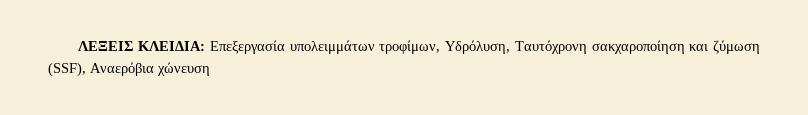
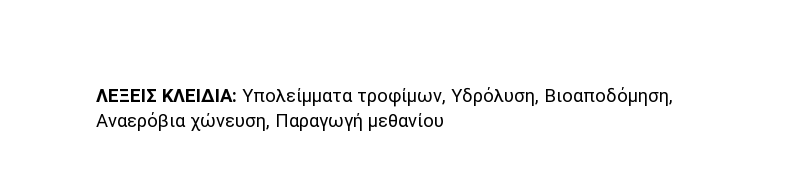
[209,40,760,54] [48,62,210,77] Επεξεργασία υπολειμμάτων τροφίμων, Υδρόλυση, Ταυτόχρονη σακχαροποίηση και ζύμωση (SSF), Αναερόβια χώνευση -> [242,87,673,107] [96,112,444,131] Υπολείμματα τροφίμων, Υδρόλυση, Βιοαποδόμηση, Αναερόβια χώνευση, Παραγωγή μεθανίου

